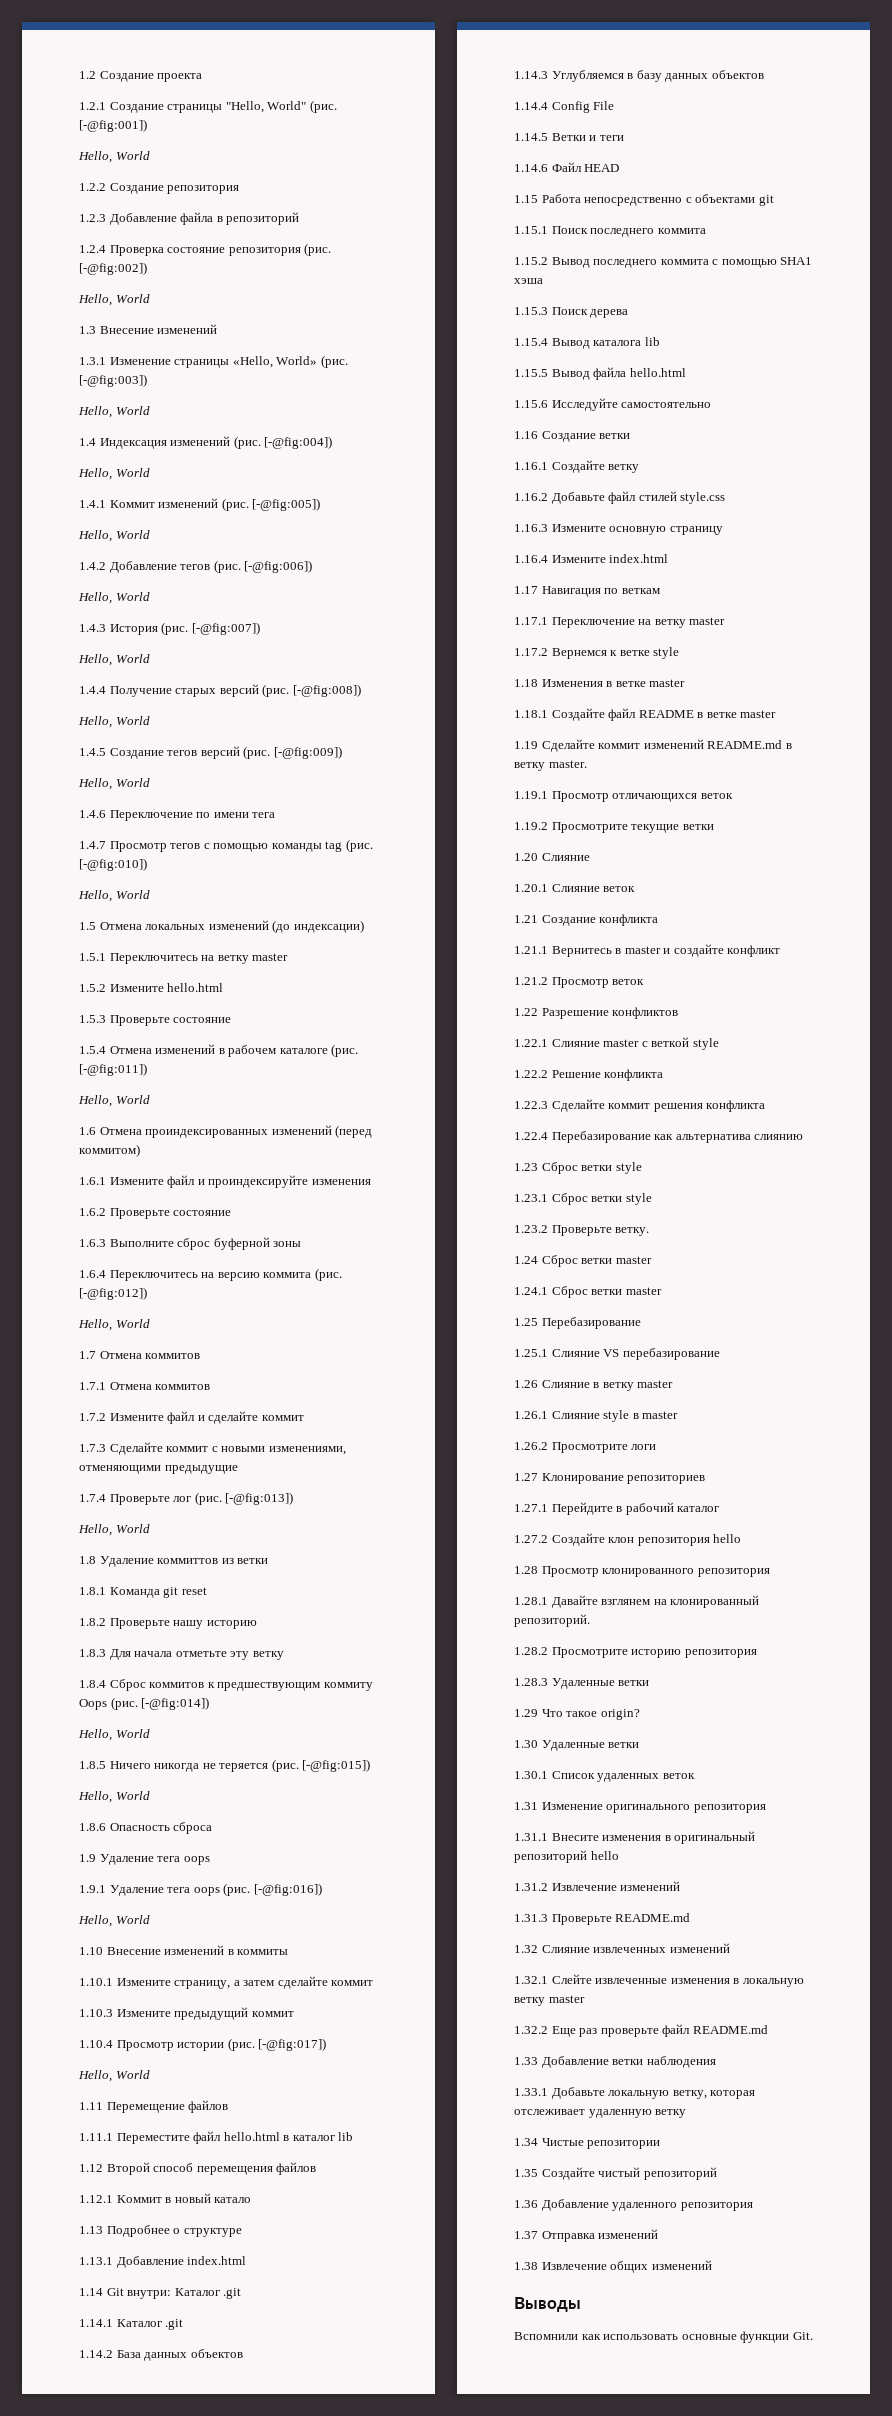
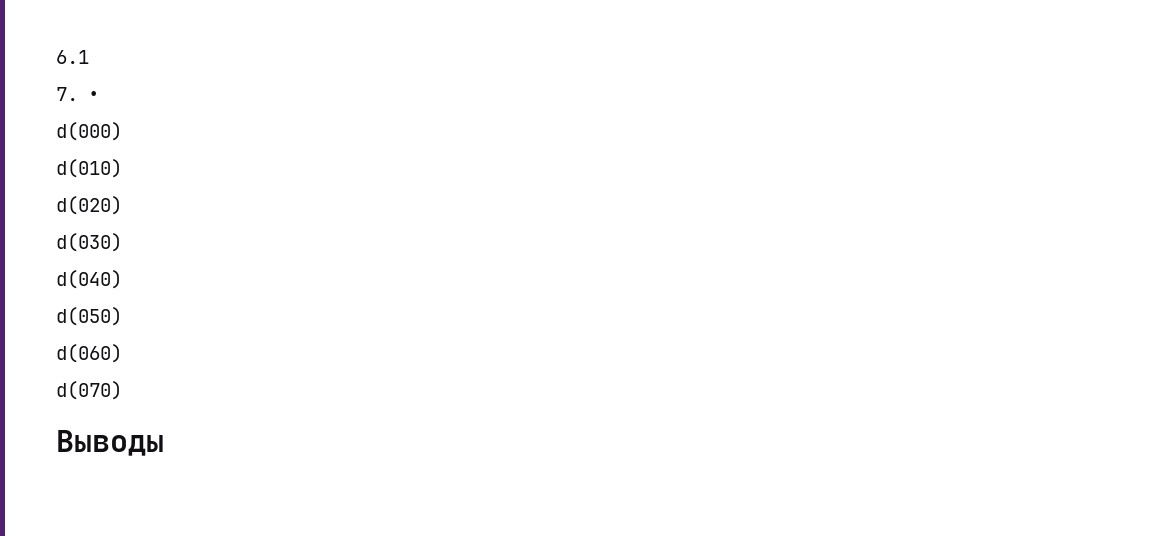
[79,71,203,82] [79,100,337,113] [79,119,147,132] [78,151,150,163] [79,183,240,194] [79,212,300,225] [79,243,332,256] [79,262,147,275] [78,294,150,306] [79,324,218,334] [79,355,348,368] [79,374,147,387] [78,406,150,418] [79,436,333,449] [78,468,150,480] [79,498,321,511] [78,530,150,542] [79,560,313,573] [78,592,150,604] [79,622,260,635] [78,654,150,666] [79,684,361,697] [78,716,150,728] [79,746,342,759] [78,778,150,790] [79,810,276,821] [79,839,373,852] [79,858,147,871] [78,890,150,902] [79,920,364,933] [79,953,289,964] [79,983,224,992] [79,1015,232,1026] [79,1044,359,1057] [79,1063,147,1076] [78,1095,150,1107] [79,1125,373,1138] [79,1144,140,1157] [79,1175,371,1188] [79,1208,232,1219] [79,1237,302,1250] [79,1268,342,1281] [79,1287,147,1300] [78,1319,150,1331] [79,1351,201,1359] [79,1382,211,1390] [79,1411,304,1424] [79,1442,346,1455] [79,1465,238,1474] [79,1492,294,1505] [78,1524,150,1536] [79,1556,269,1567] [79,1587,207,1598] [79,1618,257,1629] [79,1649,284,1660] [79,1679,373,1691] [79,1697,210,1710] [78,1729,150,1741] [79,1759,371,1772] [78,1791,150,1803] [79,1822,213,1834] [79,1854,210,1865] [79,1883,322,1896] [78,1915,150,1927] [79,1945,289,1955] [79,1976,374,1989] [79,2007,294,2020] [79,2038,327,2051] [78,2070,150,2082] [79,2100,229,2113] [79,2131,354,2144] [79,2162,317,2175] [79,2193,252,2203] [79,2225,242,2237] [79,2256,247,2268] [79,2288,242,2299] [79,2319,184,2330] [79,2349,243,2361] [514,70,764,82] [514,101,615,113] [514,133,624,141] [514,162,620,172] [514,194,774,206] [514,226,706,237] [514,257,813,268] [514,278,543,284] [514,307,629,318] [514,337,660,349] [514,367,686,380] [514,398,712,411] [514,431,631,442] [514,460,640,473] [514,491,726,504] [514,524,723,535] [514,554,669,563] [514,586,660,597] [514,617,726,628] [514,647,680,659] [514,679,686,687] [514,708,777,721] [514,739,792,752] [514,760,587,771] [514,791,733,802] [514,822,714,833] [514,853,590,861] [514,884,636,892] [514,914,659,926] [514,944,781,957] [514,977,645,988] [514,1007,679,1019] [514,1037,719,1050] [514,1069,664,1081] [514,1099,766,1112] [514,1131,804,1143] [514,1162,642,1174] [514,1193,652,1205] [514,1225,650,1236] [514,1255,652,1267] [514,1286,662,1298] [514,1317,641,1329] [514,1348,720,1360] [514,1380,674,1391] [514,1410,679,1422] [514,1442,657,1453] [514,1473,706,1484] [514,1502,720,1515] [514,1533,742,1546] [514,1566,770,1577] [514,1595,760,1608] [514,1614,590,1627] [514,1647,757,1658] [514,1678,650,1689] [514,1709,640,1720] [514,1740,640,1751] [514,1771,695,1782] [514,1802,766,1813] [514,1831,756,1844] [514,1850,619,1863] [514,1881,681,1891] [514,1913,691,1925] [514,1943,730,1953] [514,1974,804,1987] [514,1995,585,2006] [514,2024,768,2037] [514,2056,716,2068] [514,2087,756,2099] [514,2109,687,2118] [514,2138,661,2149] [514,2167,717,2180] [514,2199,753,2211] [514,2229,659,2242] [514,2260,712,2273] [514,2297,581,2312] [514,2331,813,2343] 1.2 Создание проекта // 1.2.1 Создание страницы "Hello, World" (рис. [-@fig:001]) // Hello, World // 1.2.2 Создание репозитория // 1.2.3 Добавление файла в репозиторий // 1.2.4 Проверка состояние репозитория (рис. [-@fig:002]) // Hello, World // 1.3 Внесение изменений // 1.3.1 Изменение страницы «Hello, World» (рис. [-@fig:003]) // Hello, World // 1.4 Индексация изменений (рис. [-@fig:004]) // Hello, World // 1.4.1 Коммит изменений (рис. [-@fig:005]) // Hello, World // 1.4.2 Добавление тегов (рис. [-@fig:006]) // Hello, World // 1.4.3 История (рис. [-@fig:007]) // Hello, World // 1.4.4 Получение старых версий (рис. [-@fig:008]) // Hello, World // 1.4.5 Создание тегов версий (рис. [-@fig:009]) // Hello, World // 1.4.6 Переключение по имени тега // 1.4.7 Просмотр тегов с помощью команды tag (рис. [-@fig:010]) // Hello, World // 1.5 Отмена локальных изменений (до индексации) // 1.5.1 Переключитесь на ветку master // 1.5.2 Измените hello.html // 1.5.3 Проверьте состояние // 1.5.4 Отмена изменений в рабочем каталоге (рис. [-@fig:011]) // Hello, World // 1.6 Отмена проиндексированных изменений (перед коммитом) // 1.6.1 Измените файл и проиндексируйте изменения // 1.6.2 Проверьте состояние // 1.6.3 Выполните сброс буферной зоны // 1.6.4 Переключитесь на версию коммита (рис. [-@fig:012]) // Hello, World // 1.7 Отмена коммитов // 1.7.1 Отмена коммитов // 1.7.2 Измените файл и сделайте коммит // 1.7.3 Сделайте коммит с новыми изменениями, отменяющими предыдущие // 1.7.4 Проверьте лог (рис. [-@fig:013]) // Hello, World // 1.8 Удаление коммиттов из ветки // 1.8.1 Команда git reset // 1.8.2 Проверьте нашу историю // 1.8.3 Для начала отметьте эту ветку // 1.8.4 Сброс коммитов к предшествующим коммиту Oops (рис. [-@fig:014]) // Hello, World // 1.8.5 Ничего никогда не теряется (рис. [-@fig:015]) // Hello, World // 1.8.6 Опасность сброса // 1.9 Удаление тега oops // 1.9.1 Удаление тега oops (рис. [-@fig:016]) // Hello, World // 1.10 Внесение изменений в коммиты // 1.10.1 Измените страницу, а затем сделайте коммит // 1.10.3 Измените предыдущий коммит // 1.10.4 Просмотр истории (рис. [-@fig:017]) // Hello, World // 1.11 Перемещение файлов // 1.11.1 Переместите файл hello.html в каталог lib // 1.12 Второй способ перемещения файлов // 1.12.1 Коммит в новый катало // 1.13 Подробнее о структуре // 1.13.1 Добавление index.html // 1.14 Git внутри: Каталог .git // 1.14.1 Каталог .git // 1.14.2 База данных объектов // 1.14.3 Углубляемся в базу данных объектов // 1.14.4 Config File // 1.14.5 Ветки и теги // 1.14.6 Файл HEAD // 1.15 Работа непосредственно с объектами git // 1.15.1 Поиск последнего коммита // 1.15.2 Вывод последнего коммита с помощью SHA1 хэша // 1.15.3 Поиск дерева // 1.15.4 Вывод каталога lib // 1.15.5 Вывод файла hello.html // 1.15.6 Исследуйте самостоятельно // 1.16 Создание ветки // 1.16.1 Создайте ветку // 1.16.2 Добавьте файл стилей style.css // 1.16.3 Измените основную страницу // 1.16.4 Измените index.html // 1.17 Навигация по веткам // 1.17.1 Переключение на ветку master // 1.17.2 Вернемся к ветке style // 1.18 Изменения в ветке master // 1.18.1 Создайте файл README в ветке master // 1.19 Сделайте коммит изменений README.md в ветку master. // 1.19.1 Просмотр отличающихся веток // 1.19.2 Просмотрите текущие ветки // 1.20 Слияние // 1.20.1 Слияние веток // 1.21 Создание конфликта // 1.21.1 Вернитесь в master и создайте конфликт // 1.21.2 Просмотр веток // 1.22 Разрешение конфликтов // 1.22.1 Слияние master с веткой style // 1.22.2 Решение конфликта // 1.22.3 Сделайте коммит решения конфликта // 1.22.4 Перебазирование как альтернатива слиянию // 1.23 Сброс ветки style // 1.23.1 Сброс ветки style // 1.23.2 Проверьте ветку. // 1.24 Сброс ветки master // 1.24.1 Сброс ветки master // 1.25 Перебазирование // 1.25.1 Слияние VS перебазирование // 1.26 Слияние в ветку master // 1.26.1 Слияние style в master // 1.26.2 Просмотрите логи // 1.27 Клонирование репозиториев // 1.27.1 Перейдите в рабочий каталог // 1.27.2 Создайте клон репозитория hello // 1.28 Просмотр клонированного репозитория // 1.28.1 Давайте взглянем на клонированный репозиторий. // 1.28.2 Просмотрите историю репозитория // 1.28.3 Удаленные ветки // 1.29 Что такое origin? // 1.30 Удаленные ветки // 1.30.1 Список удаленных веток // 1.31 Изменение оригинального репозитория // 1.31.1 Внесите изменения в оригинальный репозиторий hello // 1.31.2 Извлечение изменений // 1.31.3 Проверьте README.md // 1.32 Слияние извлеченных изменений // 1.32.1 Слейте извлеченные изменения в локальную ветку master // 1.32.2 Еще раз проверьте файл README.md // 1.33 Добавление ветки наблюдения // 1.33.1 Добавьте локальную ветку, которая отслеживает удаленную ветку // 1.34 Чистые репозитории // 1.35 Создайте чистый репозиторий // 1.36 Добавление удаленного репозитория // 1.37 Отправка изменений // 1.38 Извлечение общих изменений // Выводы // Вспомнили как использовать основные функции Git. -> [56,50,89,64] [56,87,99,101] [56,122,122,141] [56,159,122,178] [56,196,122,215] [56,233,122,252] [56,270,122,289] [56,307,122,326] [56,344,122,363] [56,381,122,400] [56,430,164,456] 6.1 // 7. • // d(000) // d(010) // d(020) // d(030) // d(040) // d(050) // d(060) // d(070) // Выводы

